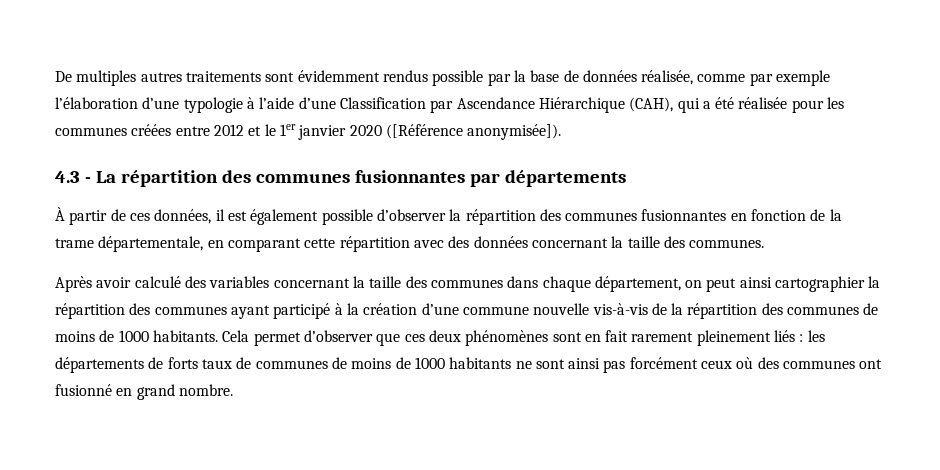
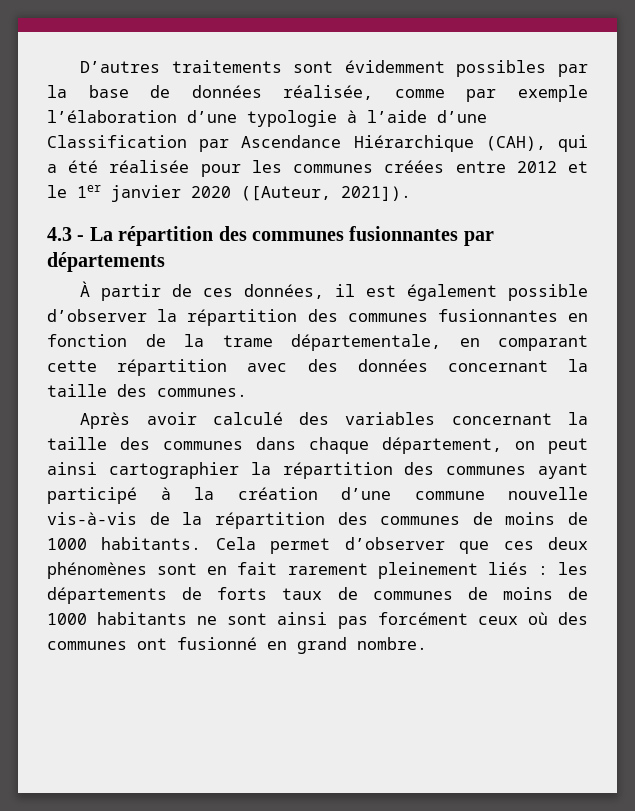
[55,70,182,86] De multiples autres -> [80,61,161,73] D’autres
[382,70,484,86] rendus possible -> [456,60,547,77] possibles
[385,124,562,140] ([Référence anonymisée]). -> [241,186,411,201] ([Auteur, 2021]).

